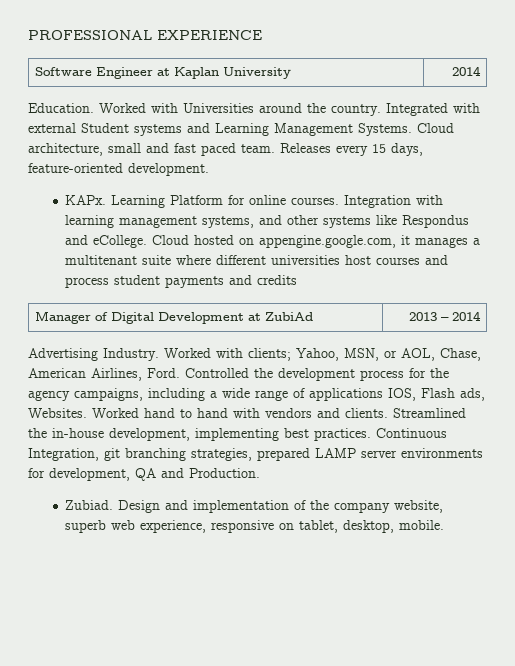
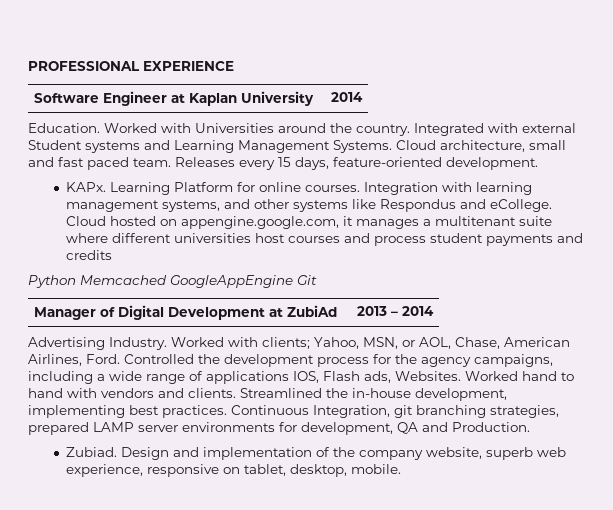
(298, 280) none -> [28,275,317,288] // Python Memcached GoogleAppEngine Git

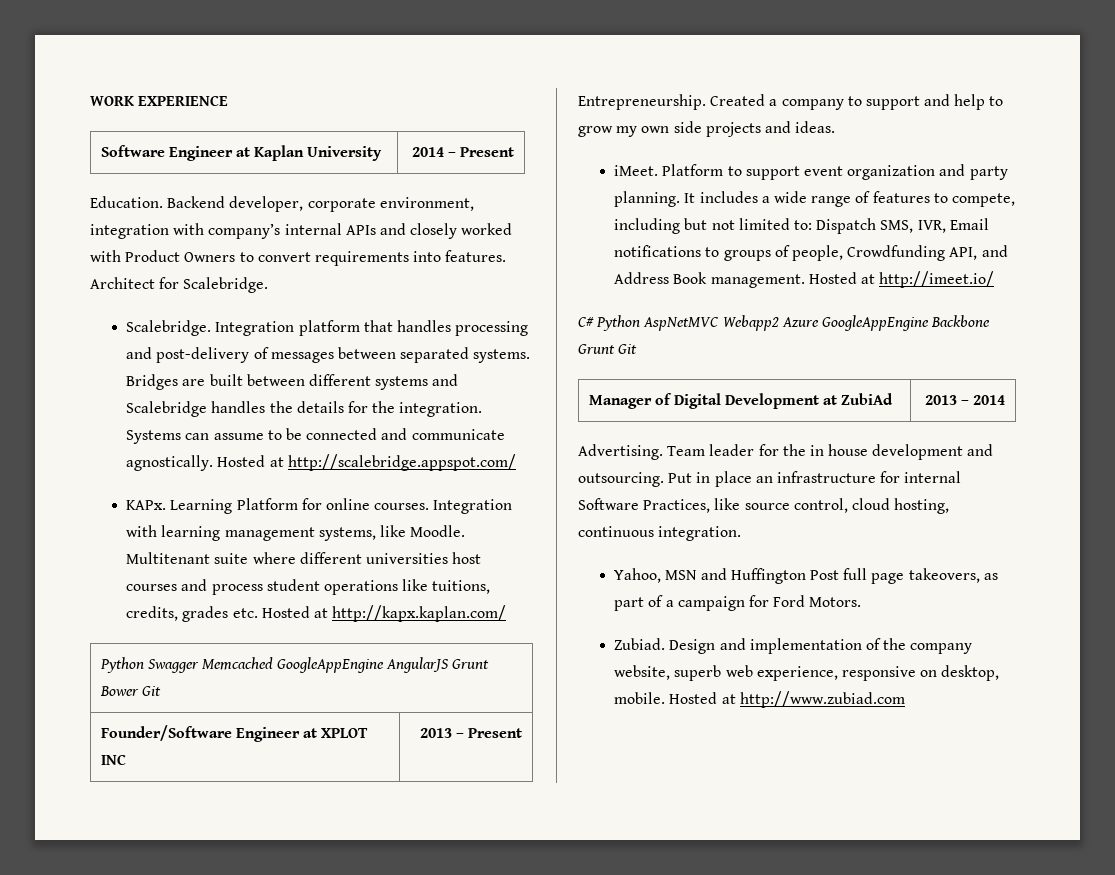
[28,61,140,71] PROFESSIONAL -> [90,96,135,106] WORK
(363, 97) none -> [448,147,515,157] – Present
[104,123,576,136] [28,140,566,153] [28,157,538,170] Worked with Universities around the country. Integrated with external Student systems and Learning Management Systems. Cloud architecture, small and fast paced team. Releases every 15 days, feature-oriented development. -> [167,196,474,212] [90,223,513,239] [90,250,507,266] [90,277,269,293] [126,320,529,336] [126,347,531,363] [126,374,459,390] [126,401,483,417] [126,428,505,444] [126,454,516,471] Backend developer, corporate environment, integration with company’s internal APIs and closely worked with Product Owners to convert requirements into features. Architect for Scalebridge. // Scalebridge. Integration platform that handles processing and post-delivery of messages between separated systems. Bridges are built between different systems and Scalebridge handles the details for the integration. Systems can assume to be connected and communicate agnostically. Hosted at http://scalebridge.appspot.com/
[223,199,552,212] [65,216,516,229] and other systems like Respondus and eCollege. Cloud hosted on appengine.google.com, it manages a multitenant -> [379,525,466,537] [126,552,211,564] like Moodle. Multitenant
[485,233,583,246] [65,250,112,260] [28,275,293,288] payments and credits // Python Memcached GoogleAppEngine -> [323,579,491,595] [126,605,507,622] [99,657,490,673] [99,686,161,696] [100,725,369,742] [100,754,126,765] [420,728,523,738] [578,94,1004,110] [578,121,836,137] [614,164,1008,180] [614,191,1015,207] [614,218,989,234] [614,245,1008,261] [614,271,995,288] [578,315,991,331] [578,344,615,354] operations like tuitions, credits, grades etc. Hosted at http://kapx.kaplan.com/ // Python Swagger Memcached GoogleAppEngine AngularJS Grunt Bower Git // Founder/Software Engineer at XPLOT INC | 2013 – Present // Entrepreneurship. Created a company to support and help to grow my own side projects and ideas. // iMeet. Platform to support event organization and party planning. It includes a wide range of features to compete, including but not limited to: Dispatch SMS, IVR, Email notifications to groups of people, Crowdfunding API, and Address Book management. Hosted at http://imeet.io/ // C# Python AspNetMVC Webapp2 Azure GoogleAppEngine Backbone Grunt
[28,337,570,350] [28,354,553,367] [28,371,574,384] [28,388,507,401] [28,405,559,418] [28,422,530,435] Advertising Industry. Worked with clients; Yahoo, MSN, or AOL, Chase, American Airlines, Ford. Controlled the development process for the agency campaigns, including a wide range of applications IOS, Flash ads, Websites. Worked hand to hand with vendors and clients. Streamlined the in-house development, implementing best practices. Continuous Integration, git branching strategies, prepared LAMP server environments for development, QA and Production. -> [578,444,994,460] [578,471,962,487] [578,498,950,514] [578,526,742,541] [614,568,998,584] [614,595,862,611] Advertising. Team leader for the in house development and outsourcing. Put in place an infrastructure for internal Software Practices, like source control, cloud hosting, continuous integration. // Yahoo, MSN and Huffington Post full page takeovers, as part of a campaign for Ford Motors.
[243,464,286,476] tablet, -> (938, 673) none
(401, 469) none -> [669,691,905,708] Hosted at http://www.zubiad.com

